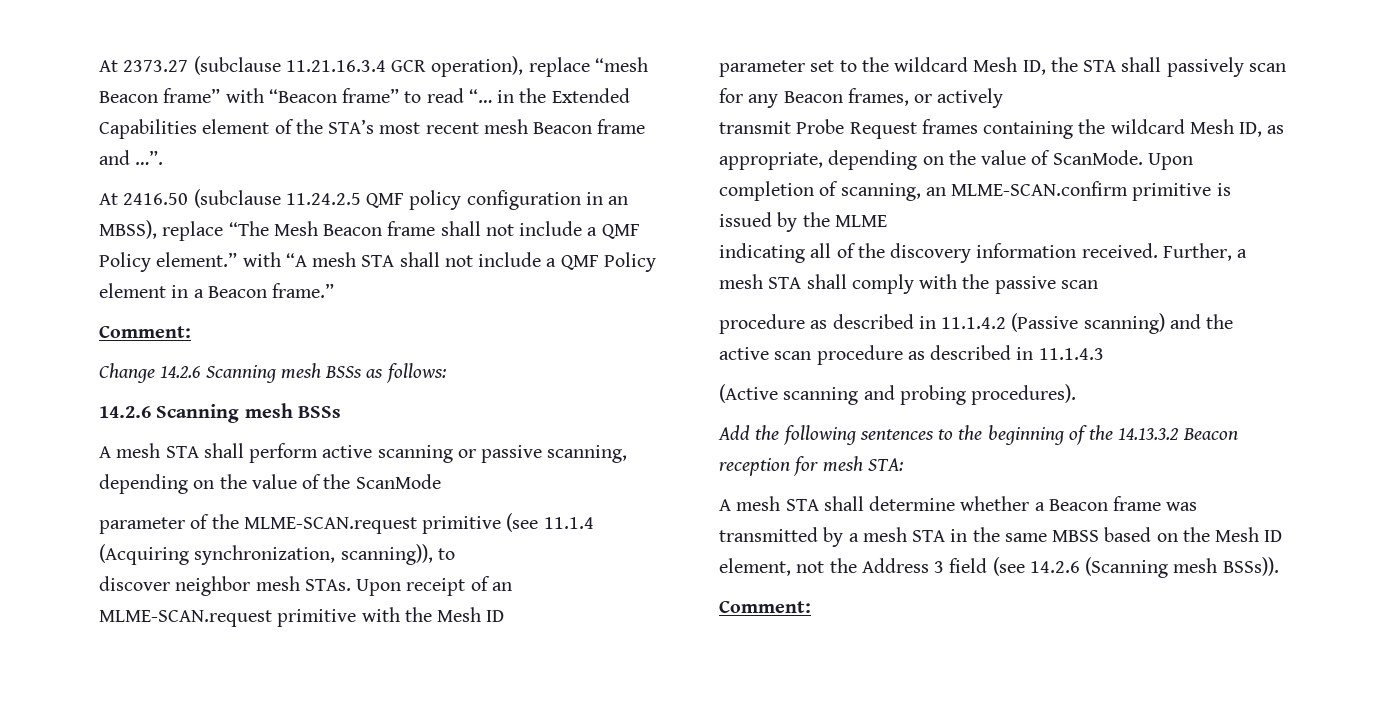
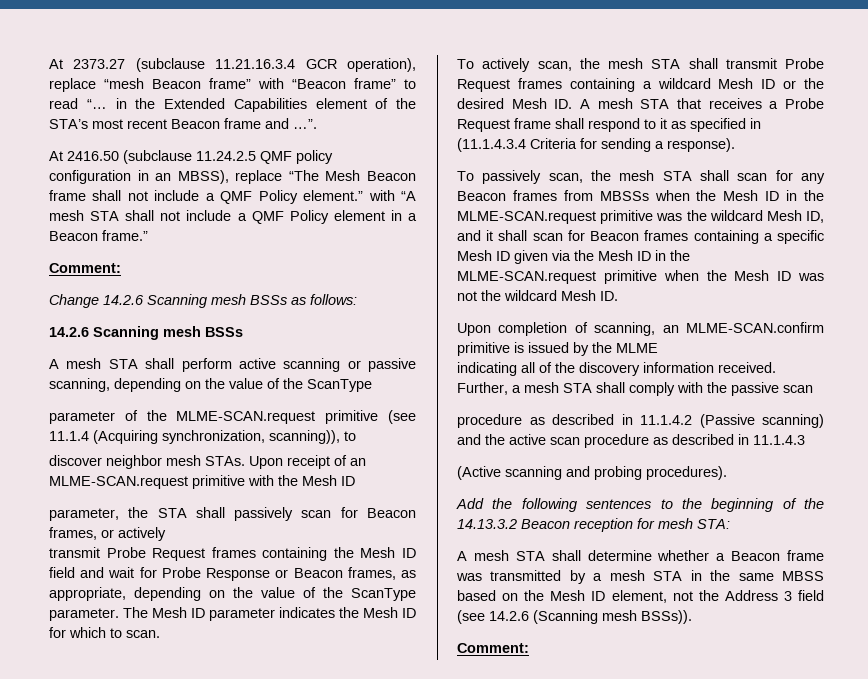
[483,119,528,134] mesh -> (167, 124) none
[355,474,441,489] ScanMode -> [307,379,372,392] ScanType
[719,57,1046,77] parameter set to the wildcard Mesh ID, -> [49,508,119,521] parameter,
[748,94,779,108] any -> (358, 512) none
[1110,119,1263,137] wildcard Mesh ID, -> [360,547,416,558] [49,567,396,581] Mesh ID field and wait for Probe Response or Beacon frames,
[1052,150,1143,165] ScanMode. -> [323,587,416,601] [49,607,416,621] [49,627,160,638] [457,58,824,72] [457,78,824,92] [457,98,824,109] [457,118,761,132] [457,138,735,152] [457,170,825,184] [457,190,825,201] [457,210,824,224] [457,230,824,244] [457,250,690,264] [457,270,824,284] [457,290,618,301] the ScanType parameter. The Mesh ID parameter indicates the Mesh ID for which to scan. // To actively scan, the mesh STA shall transmit Probe Request frames containing a wildcard Mesh ID or the desired Mesh ID. A mesh STA that receives a Probe Request frame shall respond to it as specified in (11.1.4.3.4 Criteria for sending a response). // To passively scan, the mesh STA shall scan for any Beacon frames from MBSSs when the Mesh ID in the MLME-SCAN.request primitive was the wildcard Mesh ID, and it shall scan for Beacon frames containing a specific Mesh ID given via the Mesh ID in the MLME-SCAN.request primitive when the Mesh ID was not the wildcard Mesh ID. //

